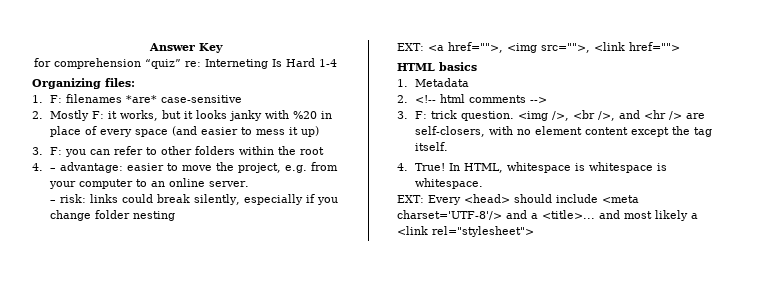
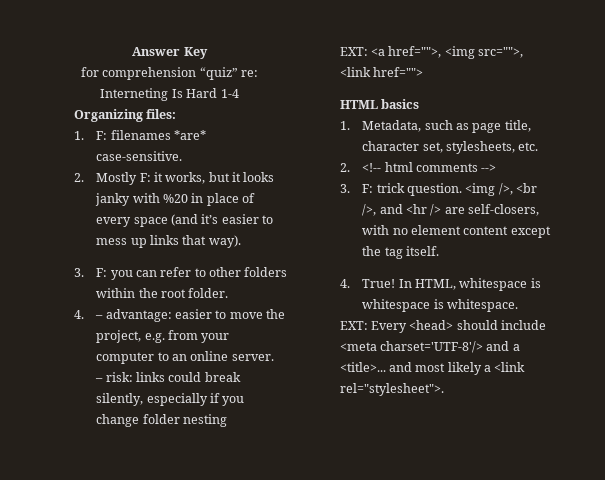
[161,95,243,103] case-sensitive -> [96,151,183,161] case-sensitive.
(198, 131) none -> [201,214,219,224] it’s
[289,126,320,137] it up) -> [130,235,241,248] up links that way).
(325, 151) none -> [188,288,229,298] folder.
[415,78,470,87] Metadata -> [362,120,531,133] [362,141,539,154] Metadata, such as page title, character set, stylesheets, etc.
[432,226,535,237] rel="stylesheet"> -> [339,383,444,396] rel="stylesheet">.

